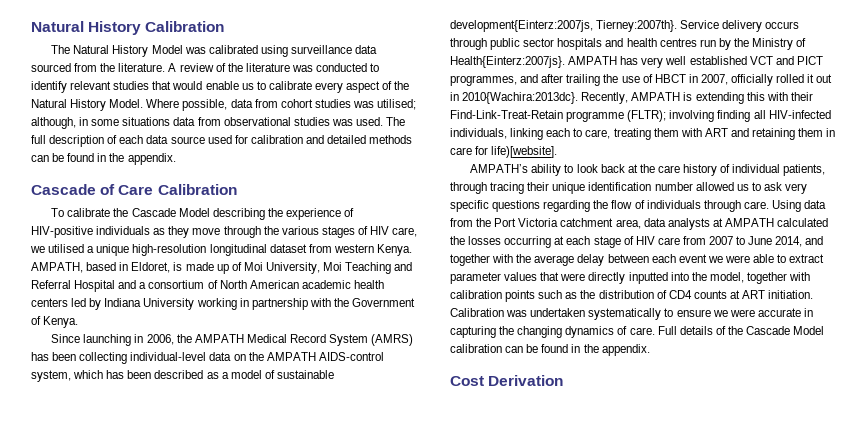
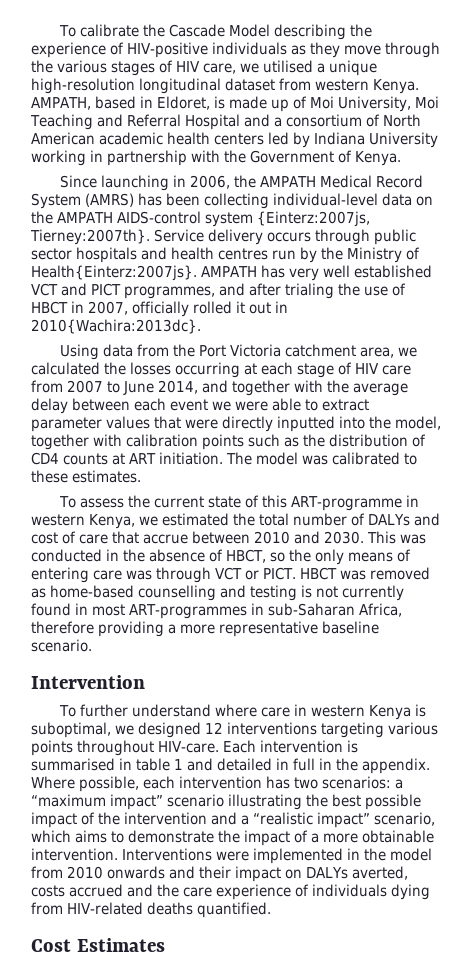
[31,21,225,35] [51,45,378,57] [31,63,380,72] [31,81,410,93] [31,99,417,111] [31,117,406,129] [31,135,413,147] [31,153,176,165] [31,184,237,195] Natural History Calibration // The Natural History Model was calibrated using surveillance data sourced from the literature. A review of the literature was conducted to identify relevant studies that would enable us to calibrate every aspect of the Natural History Model. Where possible, data from cohort studies was utilised; although, in some situations data from observational studies was used. The full description of each data source used for calibration and detailed methods can be found in the appendix. // Cascade of Care Calibration // -> (58, 31) none
[31,370,334,382] [450,20,593,32] system, which has been described as a model of sustainable development{Einterz:2007js, -> [204,211,370,227] system {Einterz:2007js,
[566,74,601,86] trailing -> [285,283,334,299] trialing
[581,92,813,104] [450,110,831,122] [450,128,836,140] [450,146,558,158] [470,164,826,176] [450,182,808,194] [450,200,769,212] Recently, AMPATH is extending this with their Find-Link-Treat-Retain programme (FLTR); involving finding all HIV-infected individuals, linking each to care, treating them with ART and retaining them in care for life)[website]. // AMPATH’s ability to look back at the care history of individual patients, through tracing their unique identification number allowed us to ask very specific questions regarding the flow of individuals through care. -> (201, 326) //
[643,218,774,230] data analysts at AMPATH -> [397,347,417,357] we
[450,308,813,320] [450,326,825,338] [450,344,650,356] Calibration was undertaken systematically to ensure we were accurate in capturing the changing dynamics of care. Full details of the Cascade Model calibration can be found in the appendix. -> [225,452,417,465] [31,470,141,483] [58,495,419,511] [31,513,440,529] [31,531,426,544] [31,549,411,565] [31,567,430,583] [31,585,404,601] [31,603,402,619] [31,621,379,637] [31,639,92,652] [31,675,145,689] [58,704,426,720] [31,722,438,738] [31,740,358,756] [31,758,430,774] [31,776,403,792] [31,794,421,810] [31,812,435,828] [31,830,434,846] [31,848,432,864] [31,866,408,882] [31,884,430,900] [31,902,271,918] The model was calibrated to these estimates. // To assess the current state of this ART-programme in western Kenya, we estimated the total number of DALYs and cost of care that accrue between 2010 and 2030. This was conducted in the absence of HBCT, so the only means of entering care was through VCT or PICT. HBCT was removed as home-based counselling and testing is not currently found in most ART-programmes in sub-Saharan Africa, therefore providing a more representative baseline scenario. // Intervention // To further understand where care in western Kenya is suboptimal, we designed 12 interventions targeting various points throughout HIV-care. Each intervention is summarised in table 1 and detailed in full in the appendix. Where possible, each intervention has two scenarios: a “maximum impact” scenario illustrating the best possible impact of the intervention and a “realistic impact” scenario, which aims to demonstrate the impact of a more obtainable intervention. Interventions were implemented in the model from 2010 onwards and their impact on DALYs averted, costs accrued and the care experience of individuals dying from HIV-related deaths quantified.
[488,375,564,386] Derivation -> [76,938,165,952] Estimates

